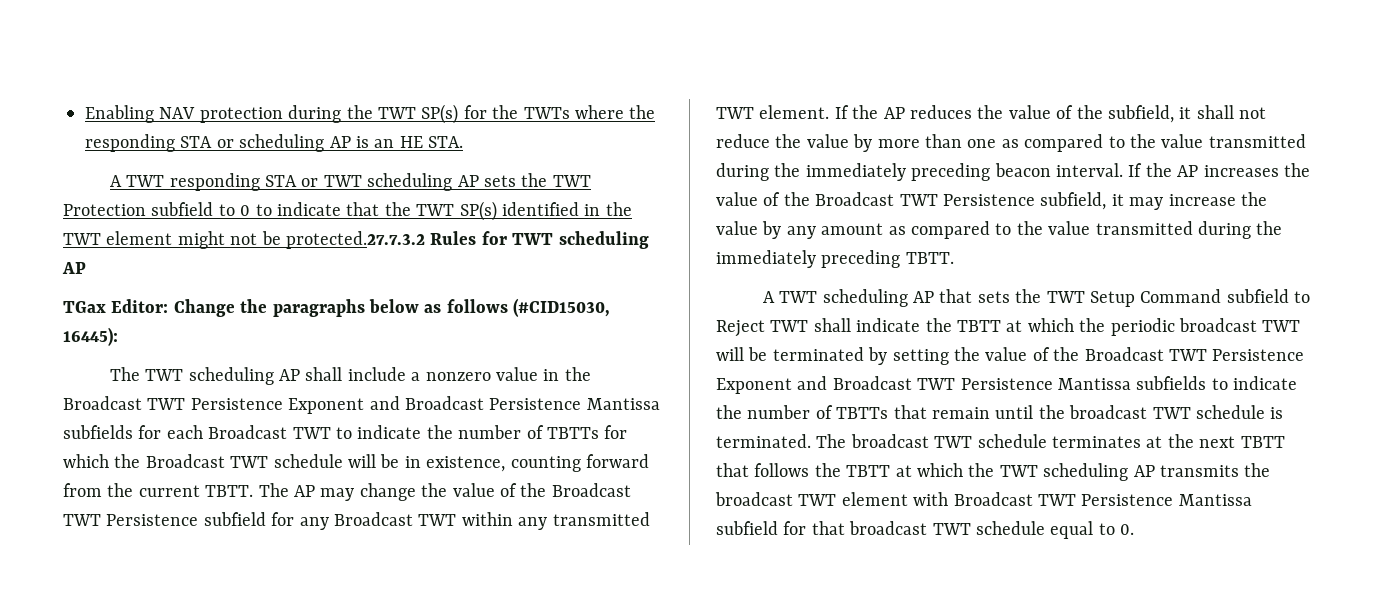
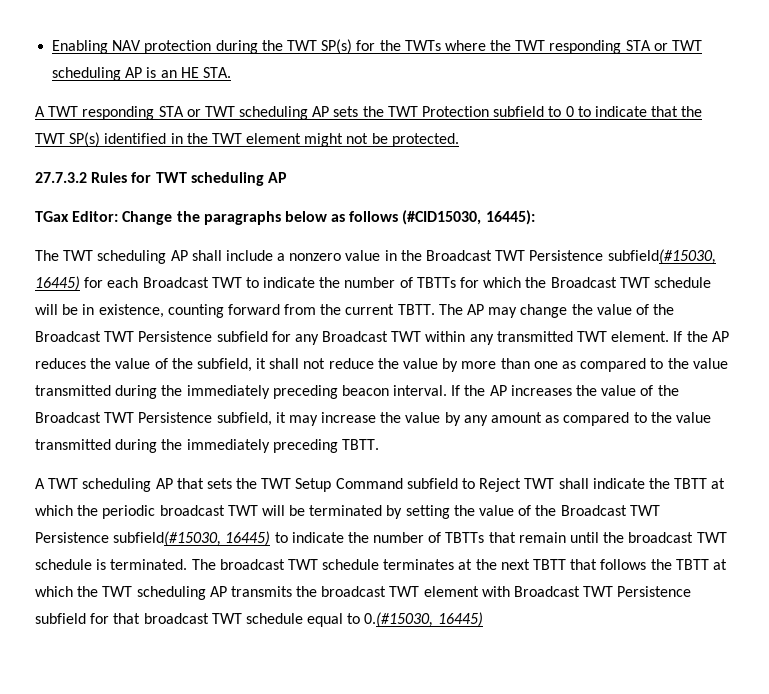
[85,134,234,152] responding STA or -> [515,40,703,54] TWT responding STA or TWT
[286,231,425,249] protected.27.7.3.2 -> [391,133,459,147] [35,172,87,183] protected. // 27.7.3.2
[288,396,660,414] [63,425,133,439] Exponent and Broadcast Persistence Mantissa subfields -> [607,249,716,264] [35,276,80,291] subfield(#15030, 16445)
[716,376,1207,394] Exponent and Broadcast TWT Persistence Mantissa subfields -> [113,531,271,546] subfield(#15030, 16445)
[1178,494,1252,506] Mantissa -> (692, 591) none
[1120,524,1135,535] 0. -> [364,612,483,627] 0.(#15030, 16445)

